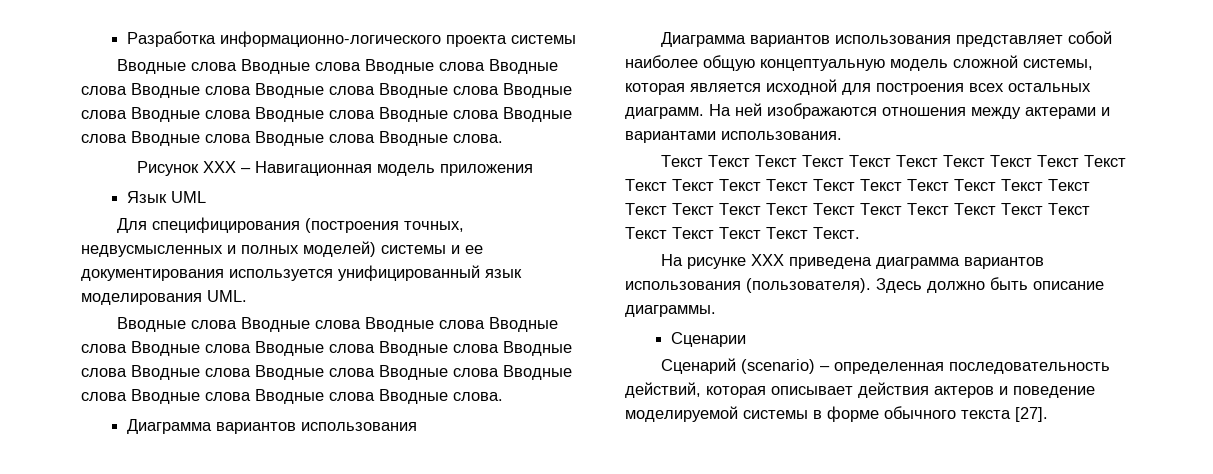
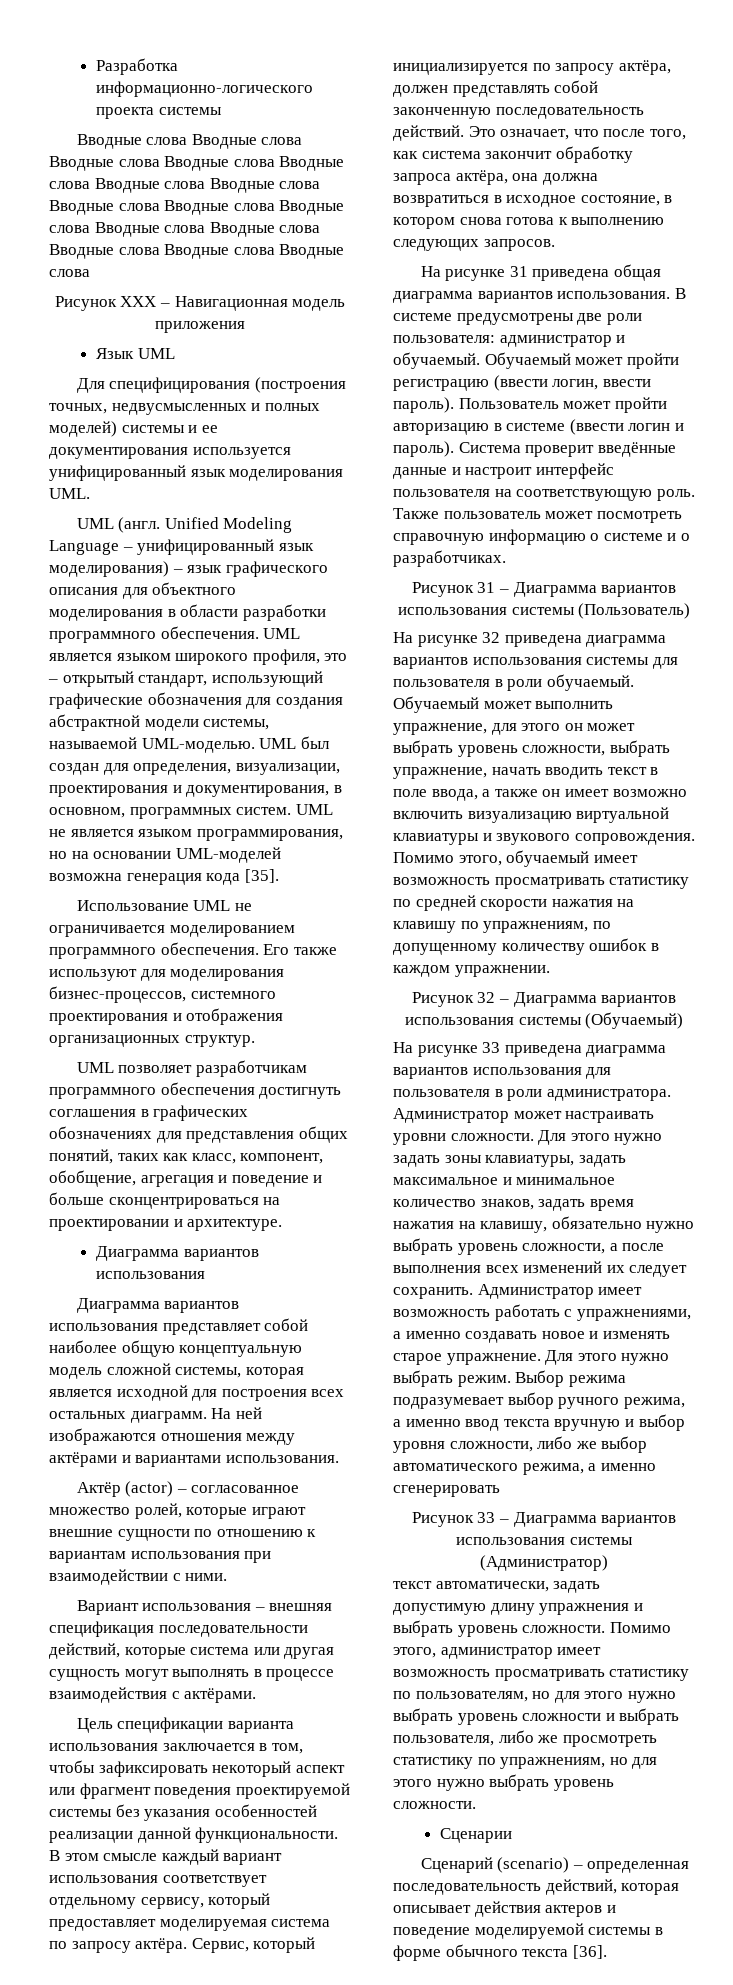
[453,134,503,143] слова. -> [49,269,90,277] слова
[117,317,559,332] [81,341,572,356] [81,365,572,380] [81,389,503,404] Вводные слова Вводные слова Вводные слова Вводные слова Вводные слова Вводные слова Вводные слова Вводные слова Вводные слова Вводные слова Вводные слова Вводные слова Вводные слова Вводные слова Вводные слова. -> [76,517,293,533] [49,539,314,555] [49,561,328,577] [49,582,237,599] [49,604,326,621] [49,626,301,643] [49,649,348,665] [48,671,323,687] [49,692,343,709] [49,714,270,731] [49,736,330,753] [49,763,340,775] [49,785,342,797] [49,804,333,819] [49,829,343,841] [49,847,281,863] [49,869,279,885] [76,900,252,911] [49,925,295,937] [49,942,337,959] [49,969,285,981] [49,986,276,1003] [49,1008,284,1025] [49,1035,255,1047] [76,1060,307,1077] [49,1082,342,1099] [49,1105,249,1121] [49,1126,348,1143] [49,1149,324,1164] [49,1170,323,1187] [49,1192,281,1209] [49,1219,283,1231] UML (англ. Unified Modeling Language – унифицированный язык моделирования) – язык графического описания для объектного моделирования в области разработки программного обеспечения. UML является языком широкого профиля, это – открытый стандарт, использующий графические обозначения для создания абстрактной модели системы, называемой UML-моделью. UML был создан для определения, визуализации, проектирования и документирования, в основном, программных систем. UML не является языком программирования, но на основании UML-моделей возможна генерация кода [35]. // Использование UML не ограничивается моделированием программного обеспечения. Его также используют для моделирования бизнес-процессов, системного проектирования и отображения организационных структур. // UML позволяет разработчикам программного обеспечения достигнуть соглашения в графических обозначениях для представления общих понятий, таких как класс, компонент, обобщение, агрегация и поведение и больше сконцентрироваться на проектировании и архитектуре.
[1025,107,1096,119] актерами -> [49,1452,117,1467] актёрами
[661,155,1127,167] [625,179,1090,191] [625,203,1090,215] [625,227,860,239] [661,254,1045,269] [625,277,1104,293] [625,305,716,317] Текст Текст Текст Текст Текст Текст Текст Текст Текст Текст Текст Текст Текст Текст Текст Текст Текст Текст Текст Текст Текст Текст Текст Текст Текст Текст Текст Текст Текст Текст Текст Текст Текст Текст Текст. // На рисунке ХХХ приведена диаграмма вариантов использования (пользователя). Здесь должно быть описание диаграммы. -> [76,1481,300,1497] [49,1503,306,1519] [49,1529,317,1541] [49,1551,272,1563] [49,1569,228,1585] [76,1600,333,1615] [49,1621,308,1637] [49,1643,335,1659] [49,1669,335,1681] [49,1687,257,1703] [76,1717,294,1733] [49,1743,303,1754] [49,1760,345,1777] [49,1783,350,1799] [49,1804,317,1821] [49,1827,339,1843] [49,1849,283,1865] [49,1875,267,1887] [49,1893,271,1909] [49,1919,331,1931] [49,1937,316,1953] [393,60,671,75] [393,80,599,97] [393,107,644,119] [393,125,686,141] [393,146,633,163] [393,170,598,185] [393,195,673,207] [393,217,665,229] [393,239,555,251] [420,264,661,281] [393,288,686,303] [393,313,642,325] [393,335,626,347] [393,352,679,369] [393,375,651,391] [393,397,667,413] [393,419,684,435] [393,441,676,457] [393,463,614,479] [393,489,695,501] [393,508,682,523] [393,529,690,545] [393,550,506,567] [411,582,677,597] [397,603,691,619] [393,632,667,647] [393,657,678,669] [393,674,634,691] [393,696,614,713] [393,723,636,735] [393,740,670,757] [393,767,659,779] [393,789,687,801] [393,807,670,823] [393,833,695,845] [393,850,638,867] [393,877,690,889] [393,895,635,911] [393,921,611,933] [393,938,659,955] [393,965,550,977] [411,992,677,1007] [404,1012,684,1029] [393,1042,667,1057] [393,1067,612,1079] [393,1089,671,1101] [393,1108,655,1123] [393,1130,663,1145] [393,1155,626,1167] [393,1177,616,1185] [393,1199,634,1211] [393,1216,695,1233] [393,1238,665,1255] [393,1261,688,1277] [393,1284,643,1299] [393,1304,691,1321] [393,1331,670,1343] [393,1350,670,1365] [393,1370,626,1387] [393,1392,685,1409] [393,1414,685,1431] [393,1436,648,1453] [393,1463,656,1475] [393,1485,500,1497] [411,1512,677,1527] [456,1537,633,1545] [480,1555,608,1571] [393,1581,601,1593] [393,1603,643,1615] [393,1620,671,1637] [393,1647,602,1659] [393,1669,690,1681] [393,1691,676,1703] [393,1708,680,1725] [393,1730,657,1747] [393,1757,658,1769] [393,1774,614,1791] [393,1801,476,1809] Актёр (actor) – согласованное множество ролей, которые играют внешние сущности по отношению к вариантам использования при взаимодействии с ними. // Вариант использования – внешняя спецификация последовательности действий, которые система или другая сущность могут выполнять в процессе взаимодействия с актёрами. // Цель спецификации варианта использования заключается в том, чтобы зафиксировать некоторый аспект или фрагмент поведения проектируемой системы без указания особенностей реализации данной функциональности. В этом смысле каждый вариант использования соответствует отдельному сервису, который предоставляет моделируемая система по запросу актёра. Сервис, который инициализируется по запросу актёра, должен представлять собой законченную последовательность действий. Это означает, что после того, как система закончит обработку запроса актёра, она должна возвратиться в исходное состояние, в котором снова готова к выполнению следующих запросов. // На рисунке 31 приведена общая диаграмма вариантов использования. В системе предусмотрены две роли пользователя: администратор и обучаемый. Обучаемый может пройти регистрацию (ввести логин, ввести пароль). Пользователь может пройти авторизацию в системе (ввести логин и пароль). Система проверит введённые данные и настроит интерфейс пользователя на соответствующую роль. Также пользователь может посмотреть справочную информацию о системе и о разработчиках. // Рисунок 31 – Диаграмма вариантов использования системы (Пользователь) // На рисунке 32 приведена диаграмма вариантов использования системы для пользователя в роли обучаемый. Обучаемый может выполнить упражнение, для этого он может выбрать уровень сложности, выбрать упражнение, начать вводить текст в поле ввода, а также он имеет возможно включить визуализацию виртуальной клавиатуры и звукового сопровождения. Помимо этого, обучаемый имеет возможность просматривать статистику по средней скорости нажатия на клавишу по упражнениям, по допущенному количеству ошибок в каждом упражнении. // Рисунок 32 – Диаграмма вариантов использования системы (Обучаемый) // На рисунке 33 приведена диаграмма вариантов использования для пользователя в роли администратора. Администратор может настраивать уровни сложности. Для этого нужно задать зоны клавиатуры, задать максимальное и минимальное количество знаков, задать время нажатия на клавишу, обязательно нужно выбрать уровень сложности, а после выполнения всех изменений их следует сохранить. Администратор имеет возможность работать с упражнениями, а именно создавать новое и изменять старое упражнение. Для этого нужно выбрать режим. Выбор режима подразумевает выбор ручного режима, а именно ввод текста вручную и выбор уровня сложности, либо же выбор автоматического режима, а именно сгенерировать // Рисунок 33 – Диаграмма вариантов использования системы (Администратор) // текст автоматически, задать допустимую длину упражнения и выбрать уровень сложности. Помимо этого, администратор имеет возможность просматривать статистику по пользователям, но для этого нужно выбрать уровень сложности и выбрать пользователя, либо же просмотреть статистику по упражнениям, но для этого нужно выбрать уровень сложности.
[1015,407,1048,422] [27]. -> [572,1945,607,1959] [36].

